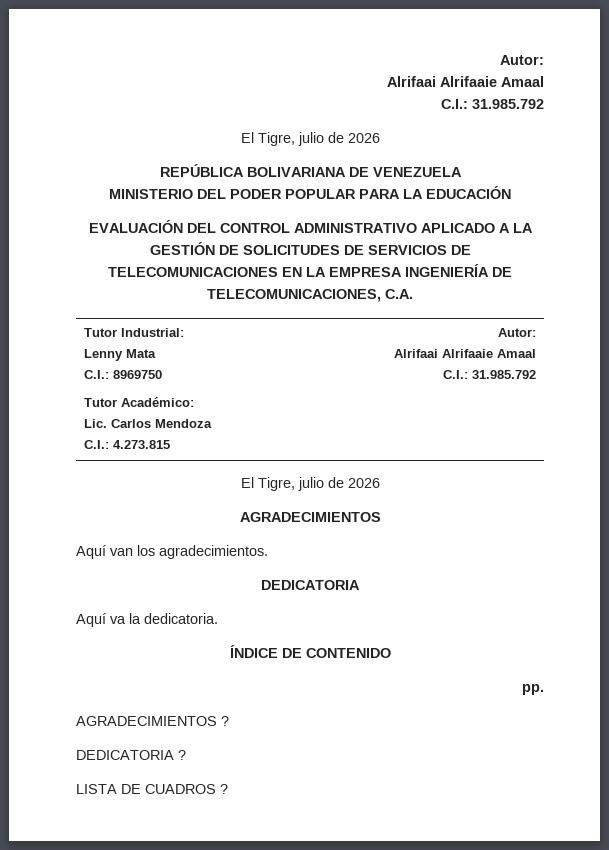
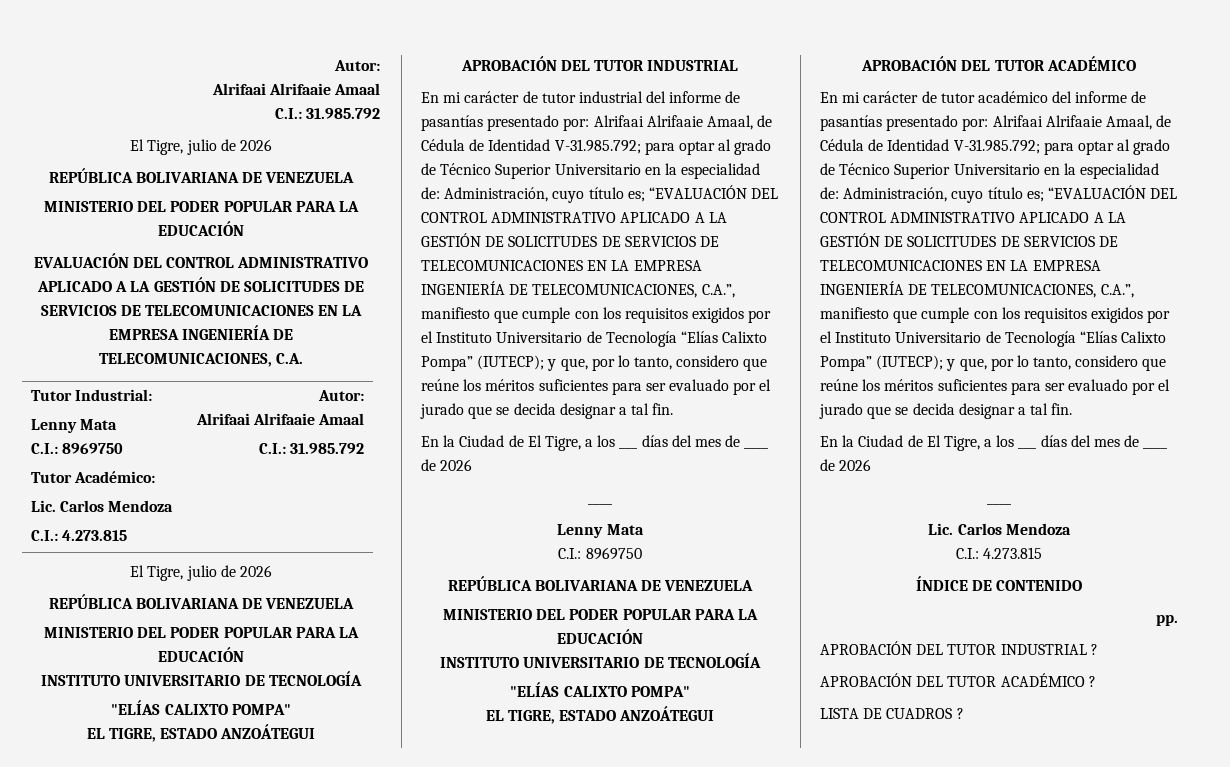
[239,512,381,522] [76,545,268,559] [261,580,360,590] [76,613,218,627] [229,645,391,658] [522,684,544,695] [76,716,229,726] [76,750,174,760] AGRADECIMIENTOS // Aquí van los agradecimientos. // DEDICATORIA // Aquí va la dedicatoria. // ÍNDICE DE CONTENIDO // pp. // AGRADECIMIENTOS ? // DEDICATORIA -> [48,594,355,609] [44,627,359,638] [158,647,244,662] [41,671,362,686] [111,700,291,715] [86,724,316,742] [460,56,739,71] [421,91,741,103] [421,115,773,131] [421,139,772,155] [421,163,761,179] [421,185,779,203] [421,212,727,223] [421,233,719,247] [421,260,702,271] [421,281,735,298] [421,307,772,323] [421,331,768,347] [421,355,768,371] [421,379,772,395] [420,403,674,419] [421,435,616,451] [619,447,638,449] [641,435,741,447] [744,447,769,449] [421,459,473,471] [588,503,612,505] [557,524,644,538] [558,547,642,560] [447,576,754,591] [443,609,758,620] [557,629,643,644] [440,653,761,668] [510,682,690,697] [485,706,715,724] [861,56,1136,71] [820,91,1147,103] [820,115,1172,131] [820,139,1171,155] [820,163,1160,179] [820,185,1178,203] [820,212,1126,223] [820,233,1118,247] [820,260,1101,271] [820,281,1134,298] [820,307,1171,323] [820,331,1167,347] [820,355,1167,371] [820,379,1171,395] [819,403,1073,419] [820,435,1015,451] [1018,447,1037,449] [1040,435,1140,447] [1143,447,1168,449] [820,459,872,471] [987,503,1011,505] [928,523,1071,535] [955,547,1043,559] [915,576,1083,591] [1156,615,1178,626] [820,641,1098,655] [820,673,1085,687] REPÚBLICA BOLIVARIANA DE VENEZUELA // MINISTERIO DEL PODER POPULAR PARA LA EDUCACIÓN // INSTITUTO UNIVERSITARIO DE TECNOLOGÍA // "ELÍAS CALIXTO POMPA" // EL TIGRE, ESTADO ANZOÁTEGUI // APROBACIÓN DEL TUTOR INDUSTRIAL // En mi carácter de tutor industrial del informe de pasantías presentado por: Alrifaai Alrifaaie Amaal, de Cédula de Identidad V-31.985.792; para optar al grado de Técnico Superior Universitario en la especialidad de: Administración, cuyo título es; “EVALUACIÓN DEL CONTROL ADMINISTRATIVO APLICADO A LA GESTIÓN DE SOLICITUDES DE SERVICIOS DE TELECOMUNICACIONES EN LA EMPRESA INGENIERÍA DE TELECOMUNICACIONES, C.A.”, manifiesto que cumple con los requisitos exigidos por el Instituto Universitario de Tecnología “Elías Calixto Pompa” (IUTECP); y que, por lo tanto, considero que reúne los méritos suficientes para ser evaluado por el jurado que se decida designar a tal fin. // En la Ciudad de El Tigre, a los ___ días del mes de ____ de 2026 // ____ // Lenny Mata // C.I.: 8969750 // REPÚBLICA BOLIVARIANA DE VENEZUELA // MINISTERIO DEL PODER POPULAR PARA LA EDUCACIÓN // INSTITUTO UNIVERSITARIO DE TECNOLOGÍA // "ELÍAS CALIXTO POMPA" // EL TIGRE, ESTADO ANZOÁTEGUI // APROBACIÓN DEL TUTOR ACADÉMICO // En mi carácter de tutor académico del informe de pasantías presentado por: Alrifaai Alrifaaie Amaal, de Cédula de Identidad V-31.985.792; para optar al grado de Técnico Superior Universitario en la especialidad de: Administración, cuyo título es; “EVALUACIÓN DEL CONTROL ADMINISTRATIVO APLICADO A LA GESTIÓN DE SOLICITUDES DE SERVICIOS DE TELECOMUNICACIONES EN LA EMPRESA INGENIERÍA DE TELECOMUNICACIONES, C.A.”, manifiesto que cumple con los requisitos exigidos por el Instituto Universitario de Tecnología “Elías Calixto Pompa” (IUTECP); y que, por lo tanto, considero que reúne los méritos suficientes para ser evaluado por el jurado que se decida designar a tal fin. // En la Ciudad de El Tigre, a los ___ días del mes de ____ de 2026 // ____ // Lic. Carlos Mendoza // C.I.: 4.273.815 // ÍNDICE DE CONTENIDO // pp. // APROBACIÓN DEL TUTOR INDUSTRIAL ? // APROBACIÓN DEL TUTOR ACADÉMICO

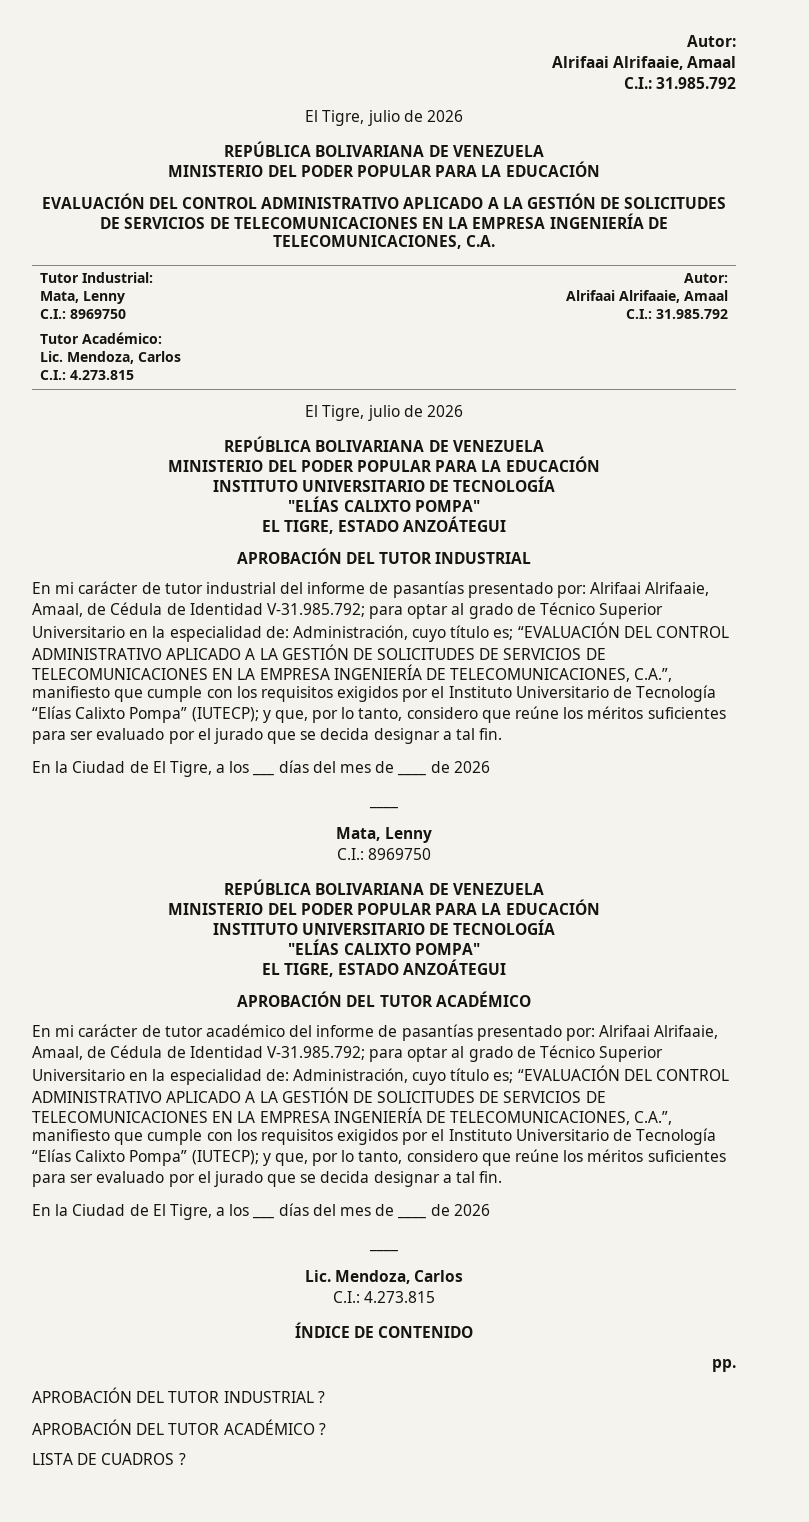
[334,60,380,71] [211,83,331,95] Autor: // Alrifaai Alrifaaie -> [687,35,736,47] [551,56,683,70] Autor: // Alrifaai Alrifaaie,
[30,419,117,433] Lenny Mata -> [39,291,125,304] Mata, Lenny
[59,500,174,512] Carlos Mendoza -> [66,351,181,364] Mendoza, Carlos
[253,413,316,425] Alrifaaie -> [619,290,681,303] Alrifaaie,
[646,115,703,127] Alrifaaie -> [645,582,710,596] Alrifaaie,
[557,524,644,538] Lenny Mata -> [336,827,432,843] Mata, Lenny
[1045,115,1102,127] Alrifaaie -> [654,1025,719,1039] Alrifaaie,
[957,523,1071,535] Carlos Mendoza -> [335,1270,464,1284] Mendoza, Carlos

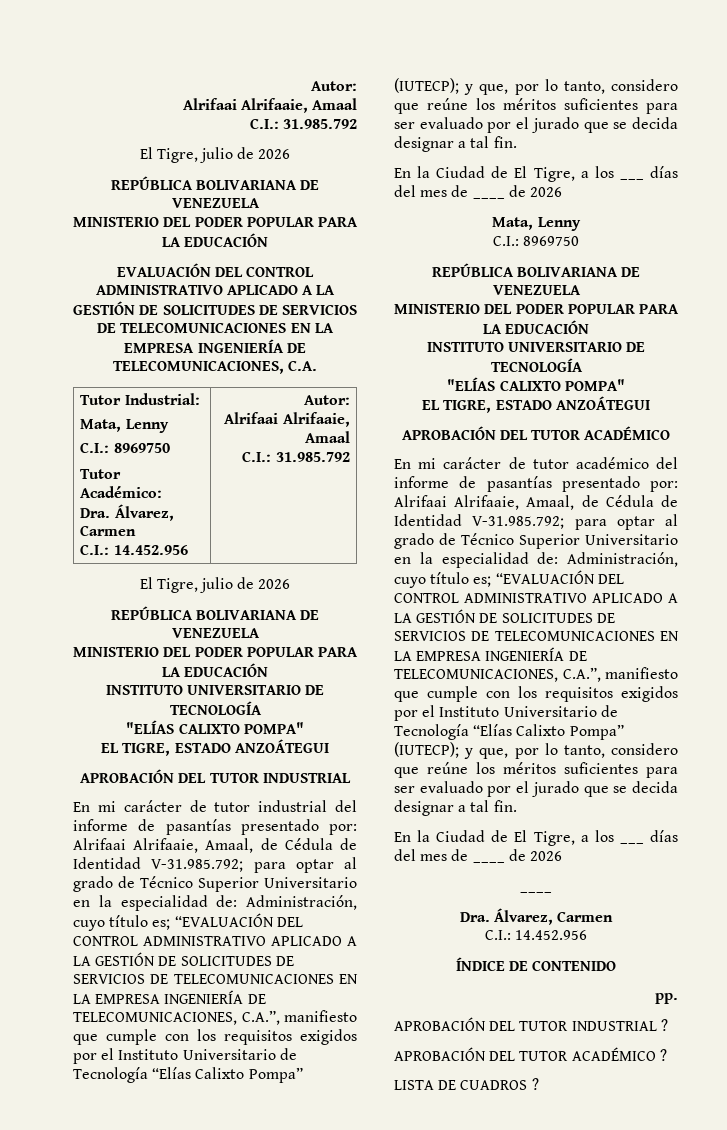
[39,351,181,364] [39,370,134,380] Lic. Mendoza, Carlos // C.I.: 4.273.815 -> [80,504,174,521] [80,525,137,536] [80,544,188,555] Dra. Álvarez, Carmen // C.I.: 14.452.956
[369,806,398,809] // ____ -> (562, 192) none
[304,1270,464,1284] [332,1291,436,1303] Lic. Mendoza, Carlos // C.I.: 4.273.815 -> [459,908,614,925] [484,930,588,940] Dra. Álvarez, Carmen // C.I.: 14.452.956

